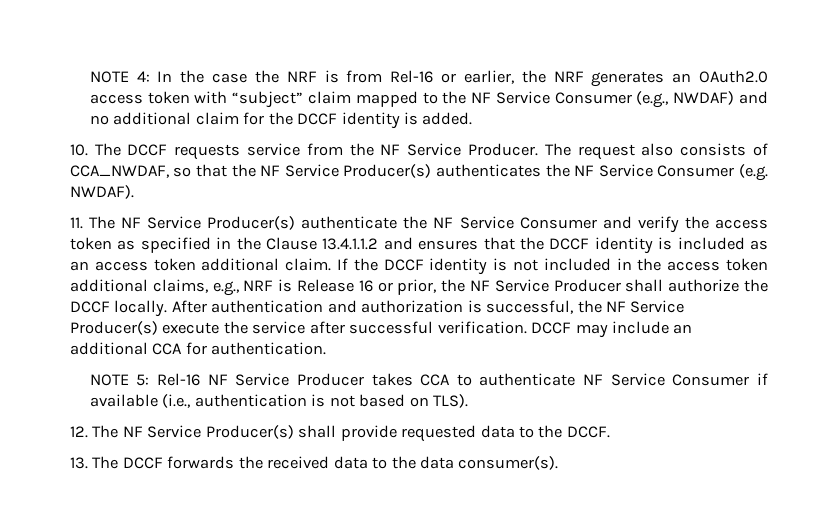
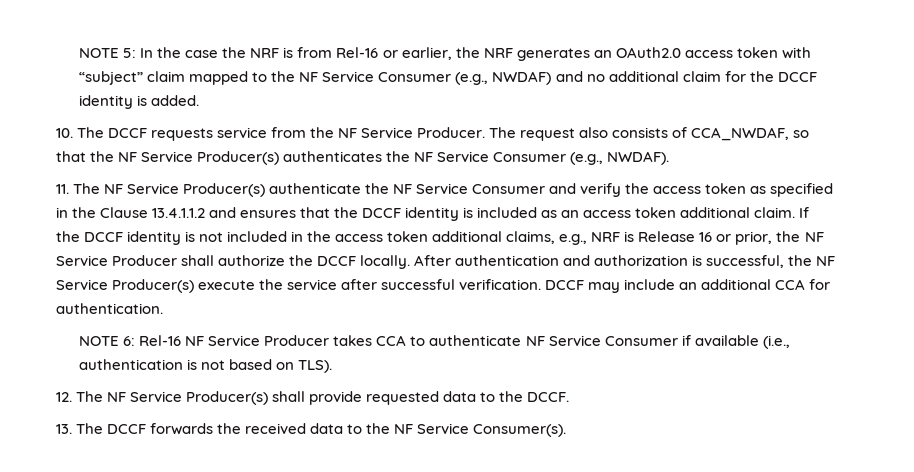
[89,71,150,83] NOTE 4: -> [79,48,137,58] NOTE 5:
[739,164,769,181] (e.g. -> [570,152,604,165] (e.g.,
[136,374,150,386] 5: -> [123,336,136,346] 6:
[419,456,559,470] data consumer(s). -> [393,423,567,437] NF Service Consumer(s).

